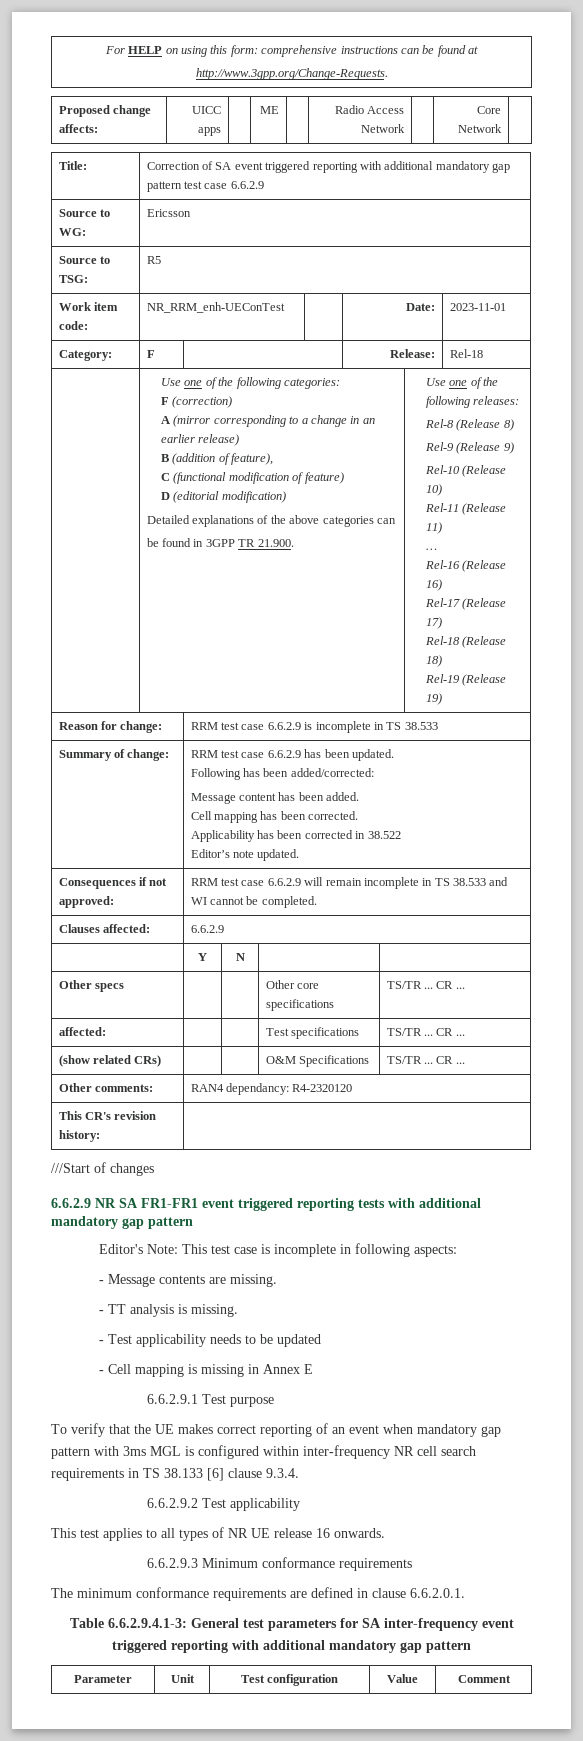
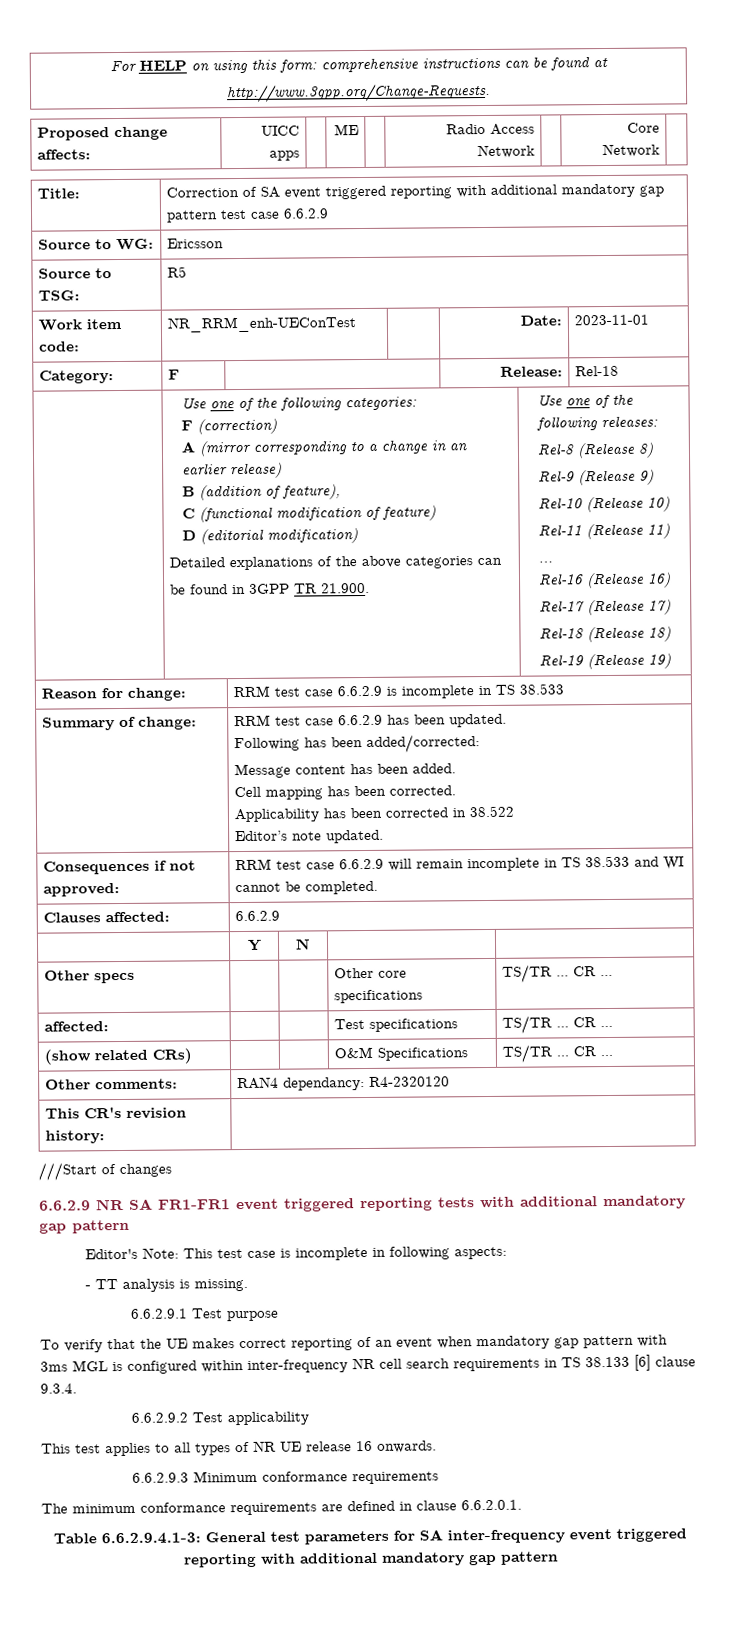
[99,1274,278,1287] // - Message contents are missing. -> (507, 1253) none
[99,1334,322,1347] [99,1364,314,1377] // - Test applicability needs to be updated // - Cell mapping is missing in Annex E -> (248, 1285) none
[74,1675,132,1683] [170,1674,195,1683] [240,1674,339,1686] [387,1674,418,1683] [457,1675,511,1683] // Parameter | Unit | Test configuration | Value | Comment -> (559, 1558) none

